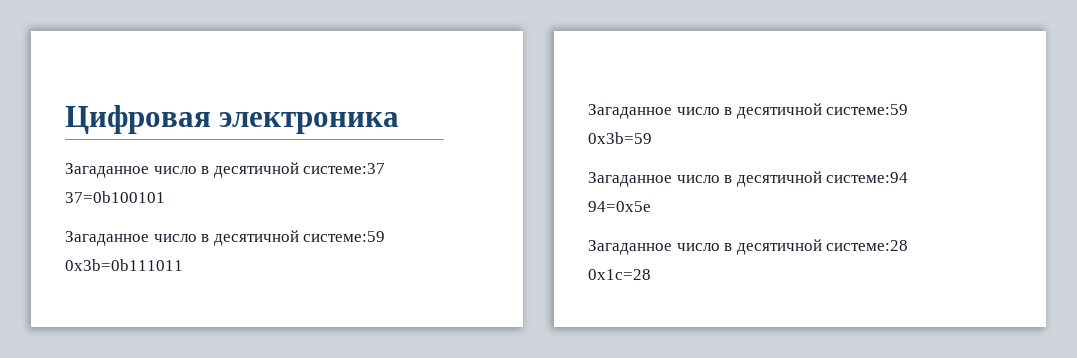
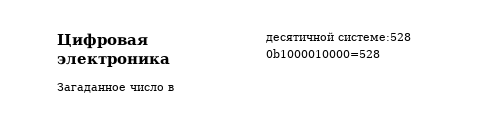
[303,163,386,174] [65,191,165,203] [65,230,386,246] [65,259,183,271] [588,103,909,119] [588,132,652,144] [588,171,909,187] [588,201,651,212] [588,239,909,255] [588,269,651,280] системе:37 // 37=0b100101 // Загаданное число в десятичной системе:59 // 0x3b=0b111011 // Загаданное число в десятичной системе:59 // 0x3b=59 // Загаданное число в десятичной системе:94 // 94=0x5e // Загаданное число в десятичной системе:28 // 0x1c=28 -> [338,33,411,41] [266,49,380,58] системе:528 // 0b1000010000=528

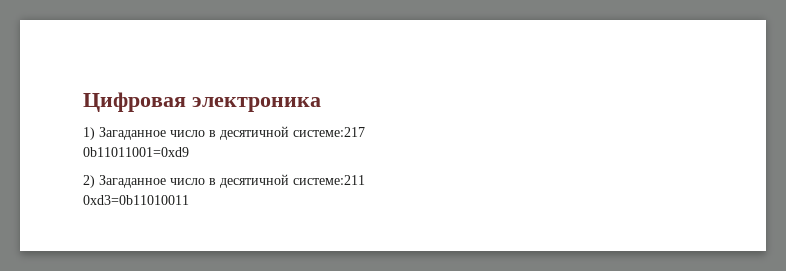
[57,83,174,93] [266,32,411,43] [266,49,380,58] Загаданное число в десятичной системе:528 // 0b1000010000=528 -> [83,126,365,140] [83,147,189,157] [83,174,365,188] [83,195,189,205] 1) Загаданное число в десятичной системе:217 // 0b11011001=0xd9 // 2) Загаданное число в десятичной системе:211 // 0xd3=0b11010011

